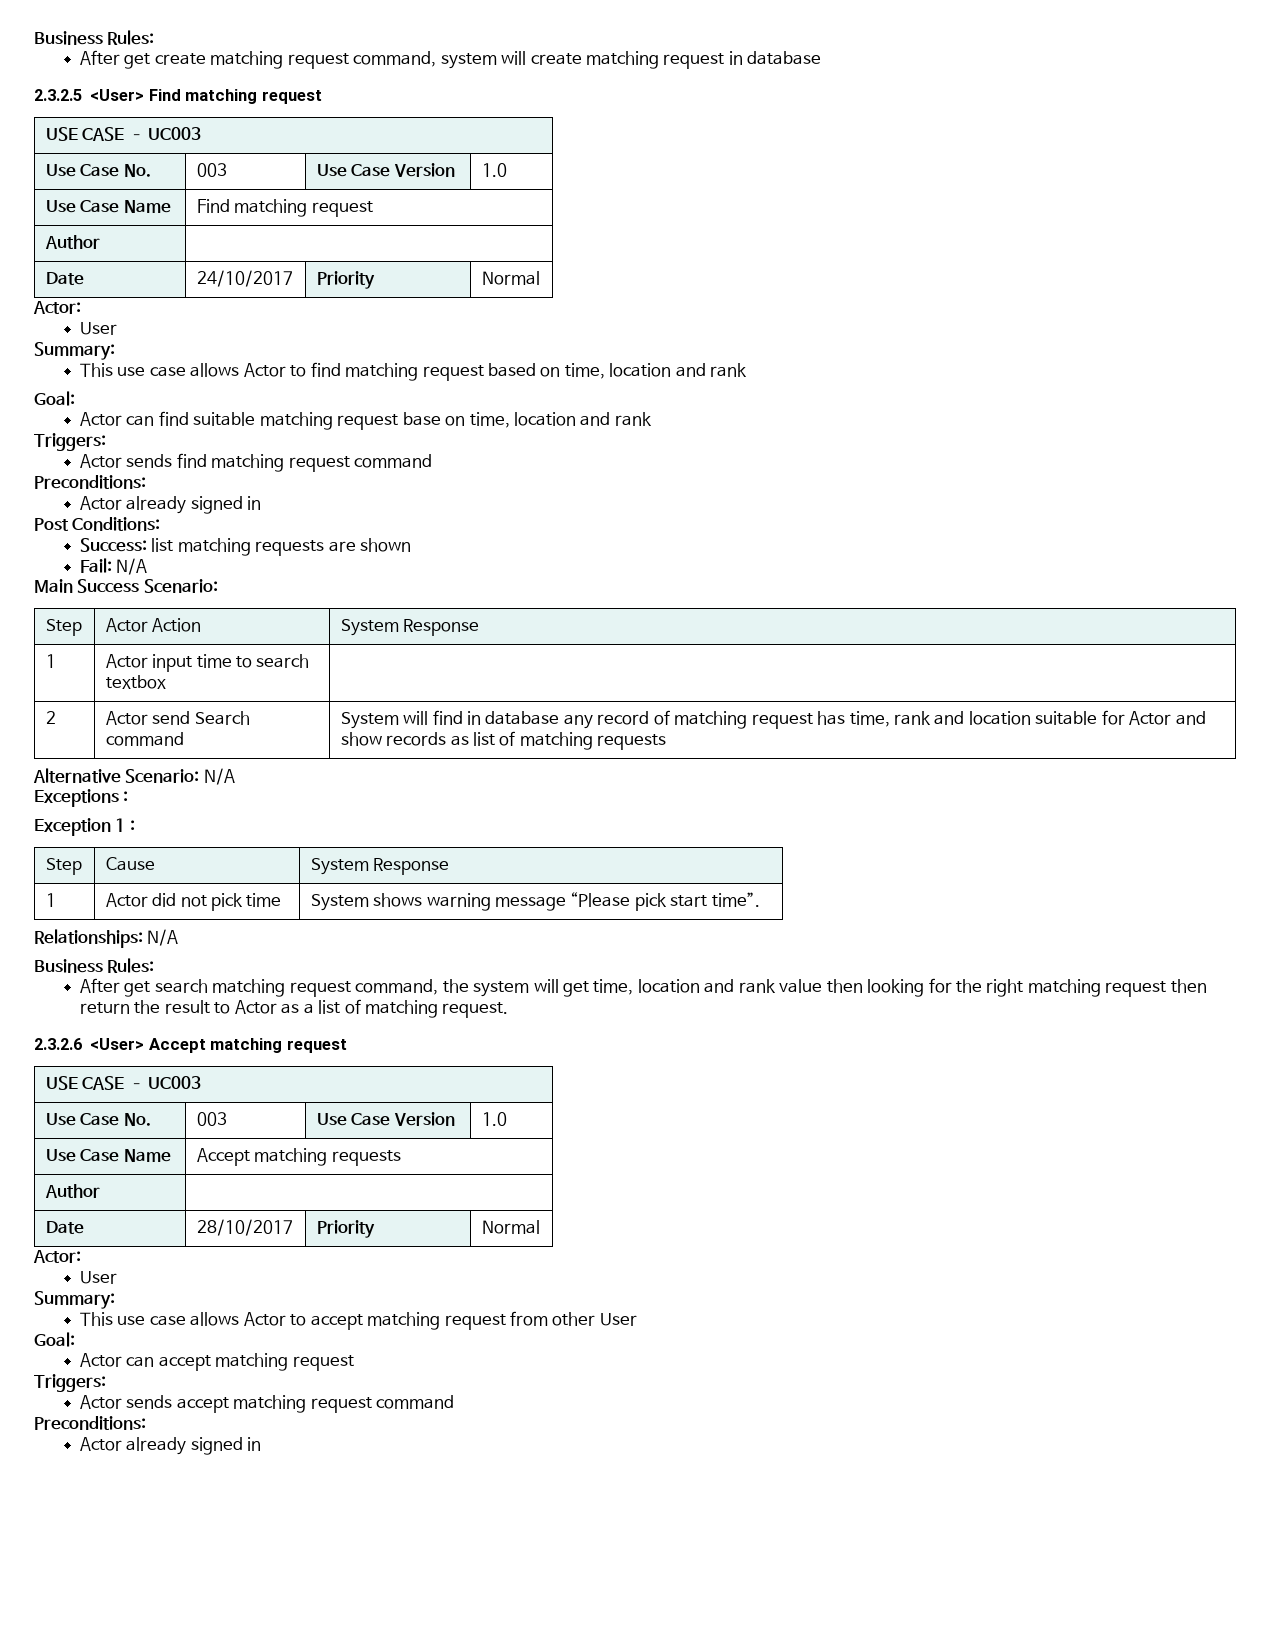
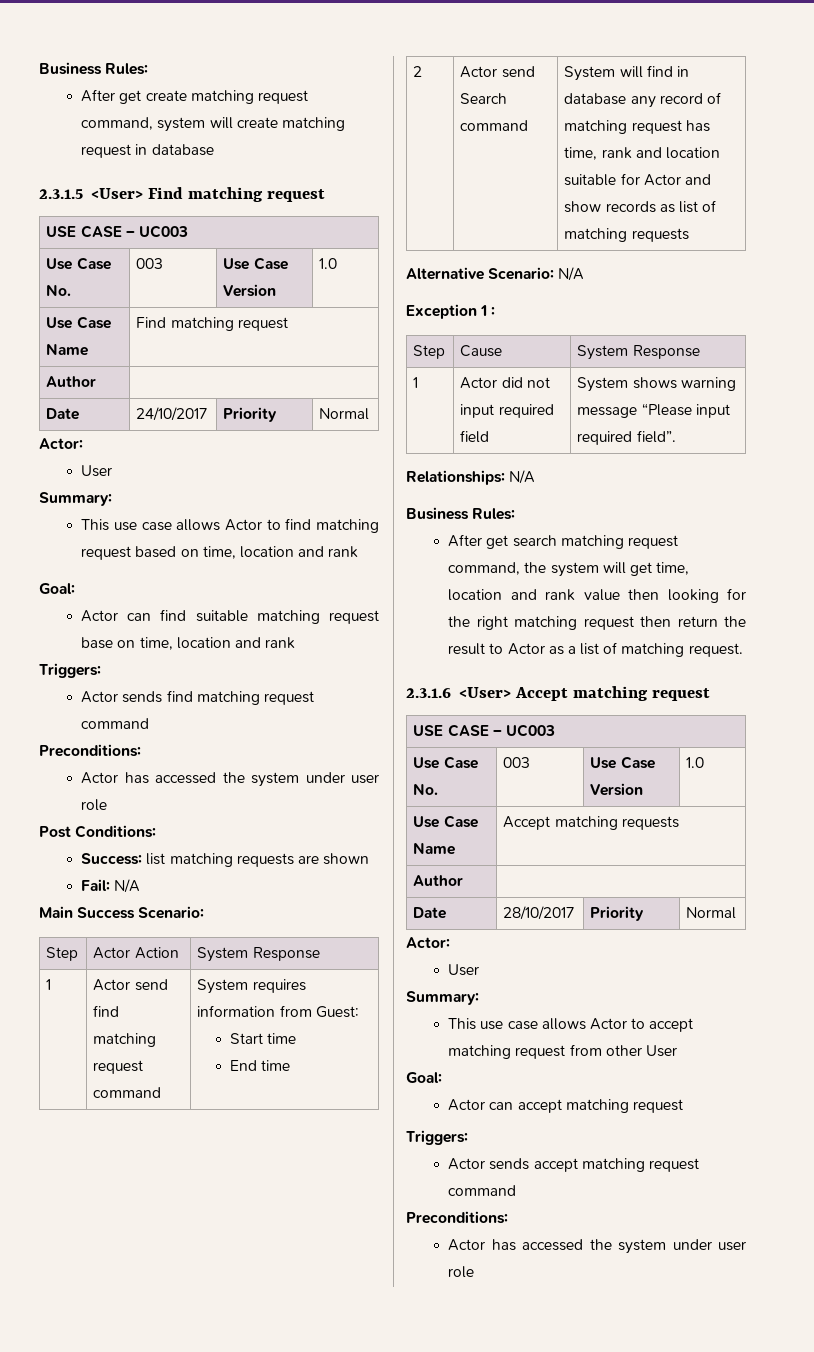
[34,89,82,101] 2.3.2.5 -> [39,189,83,199] 2.3.1.5
[126,496,262,514] already signed in -> [124,772,379,787] [81,799,108,811] has accessed the system under user role
[152,654,310,672] [105,675,166,689] input time to search textbox | -> [134,979,168,991] [93,1005,120,1017] [93,1033,157,1047] [93,1060,144,1074] [93,1087,162,1098] [197,979,306,994] [197,1005,359,1018] [229,1033,296,1044] [229,1060,290,1071] send find matching request command | System requires information from Guest: // Start time // End time
[34,789,129,807] // Exceptions : -> (585, 274) none
[210,893,282,911] pick time -> [460,404,554,418] [460,430,490,443] input required field
[634,892,760,911] pick start time”. -> [695,404,730,418] [577,430,676,445] input required field”.
[34,1038,82,1050] 2.3.2.6 -> [406,688,451,698] 2.3.1.6
[126,1437,262,1455] already signed in -> [491,1239,746,1254] [448,1266,475,1278] has accessed the system under user role

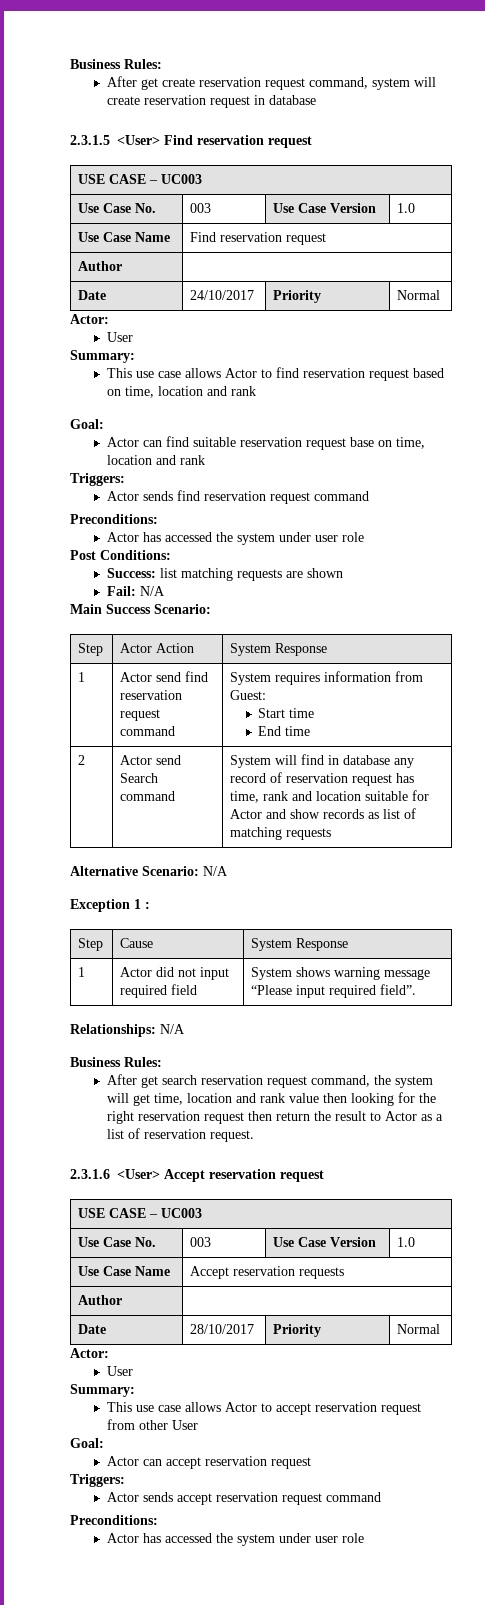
[190,90,254,104] matching -> [198,77,261,87] reservation
[281,117,345,131] matching -> [143,95,206,105] reservation
[187,187,263,202] matching -> [197,135,264,145] reservation
[170,317,234,331] matching -> [220,232,283,242] reservation
[315,519,379,533] matching -> [302,368,365,378] reservation
[256,610,320,624] matching -> [239,437,302,447] reservation
[196,691,260,705] matching -> [203,491,266,501] reservation
[93,1033,157,1047] matching -> [120,690,183,700] reservation
[564,120,628,134] matching -> [286,773,349,783] reservation
[560,535,624,549] matching -> [200,1075,263,1085] reservation
[514,616,578,630] matching -> [137,1111,200,1121] reservation
[621,643,685,657] matching -> [143,1129,206,1139] reservation
[572,686,648,701] matching -> [209,1169,276,1179] reservation
[554,816,618,830] matching -> [233,1266,296,1276] reservation
[448,1045,512,1059] matching -> [314,1402,377,1412] reservation
[565,1099,629,1113] matching -> [204,1456,267,1466] reservation
[581,1158,645,1172] matching -> [215,1492,278,1502] reservation

